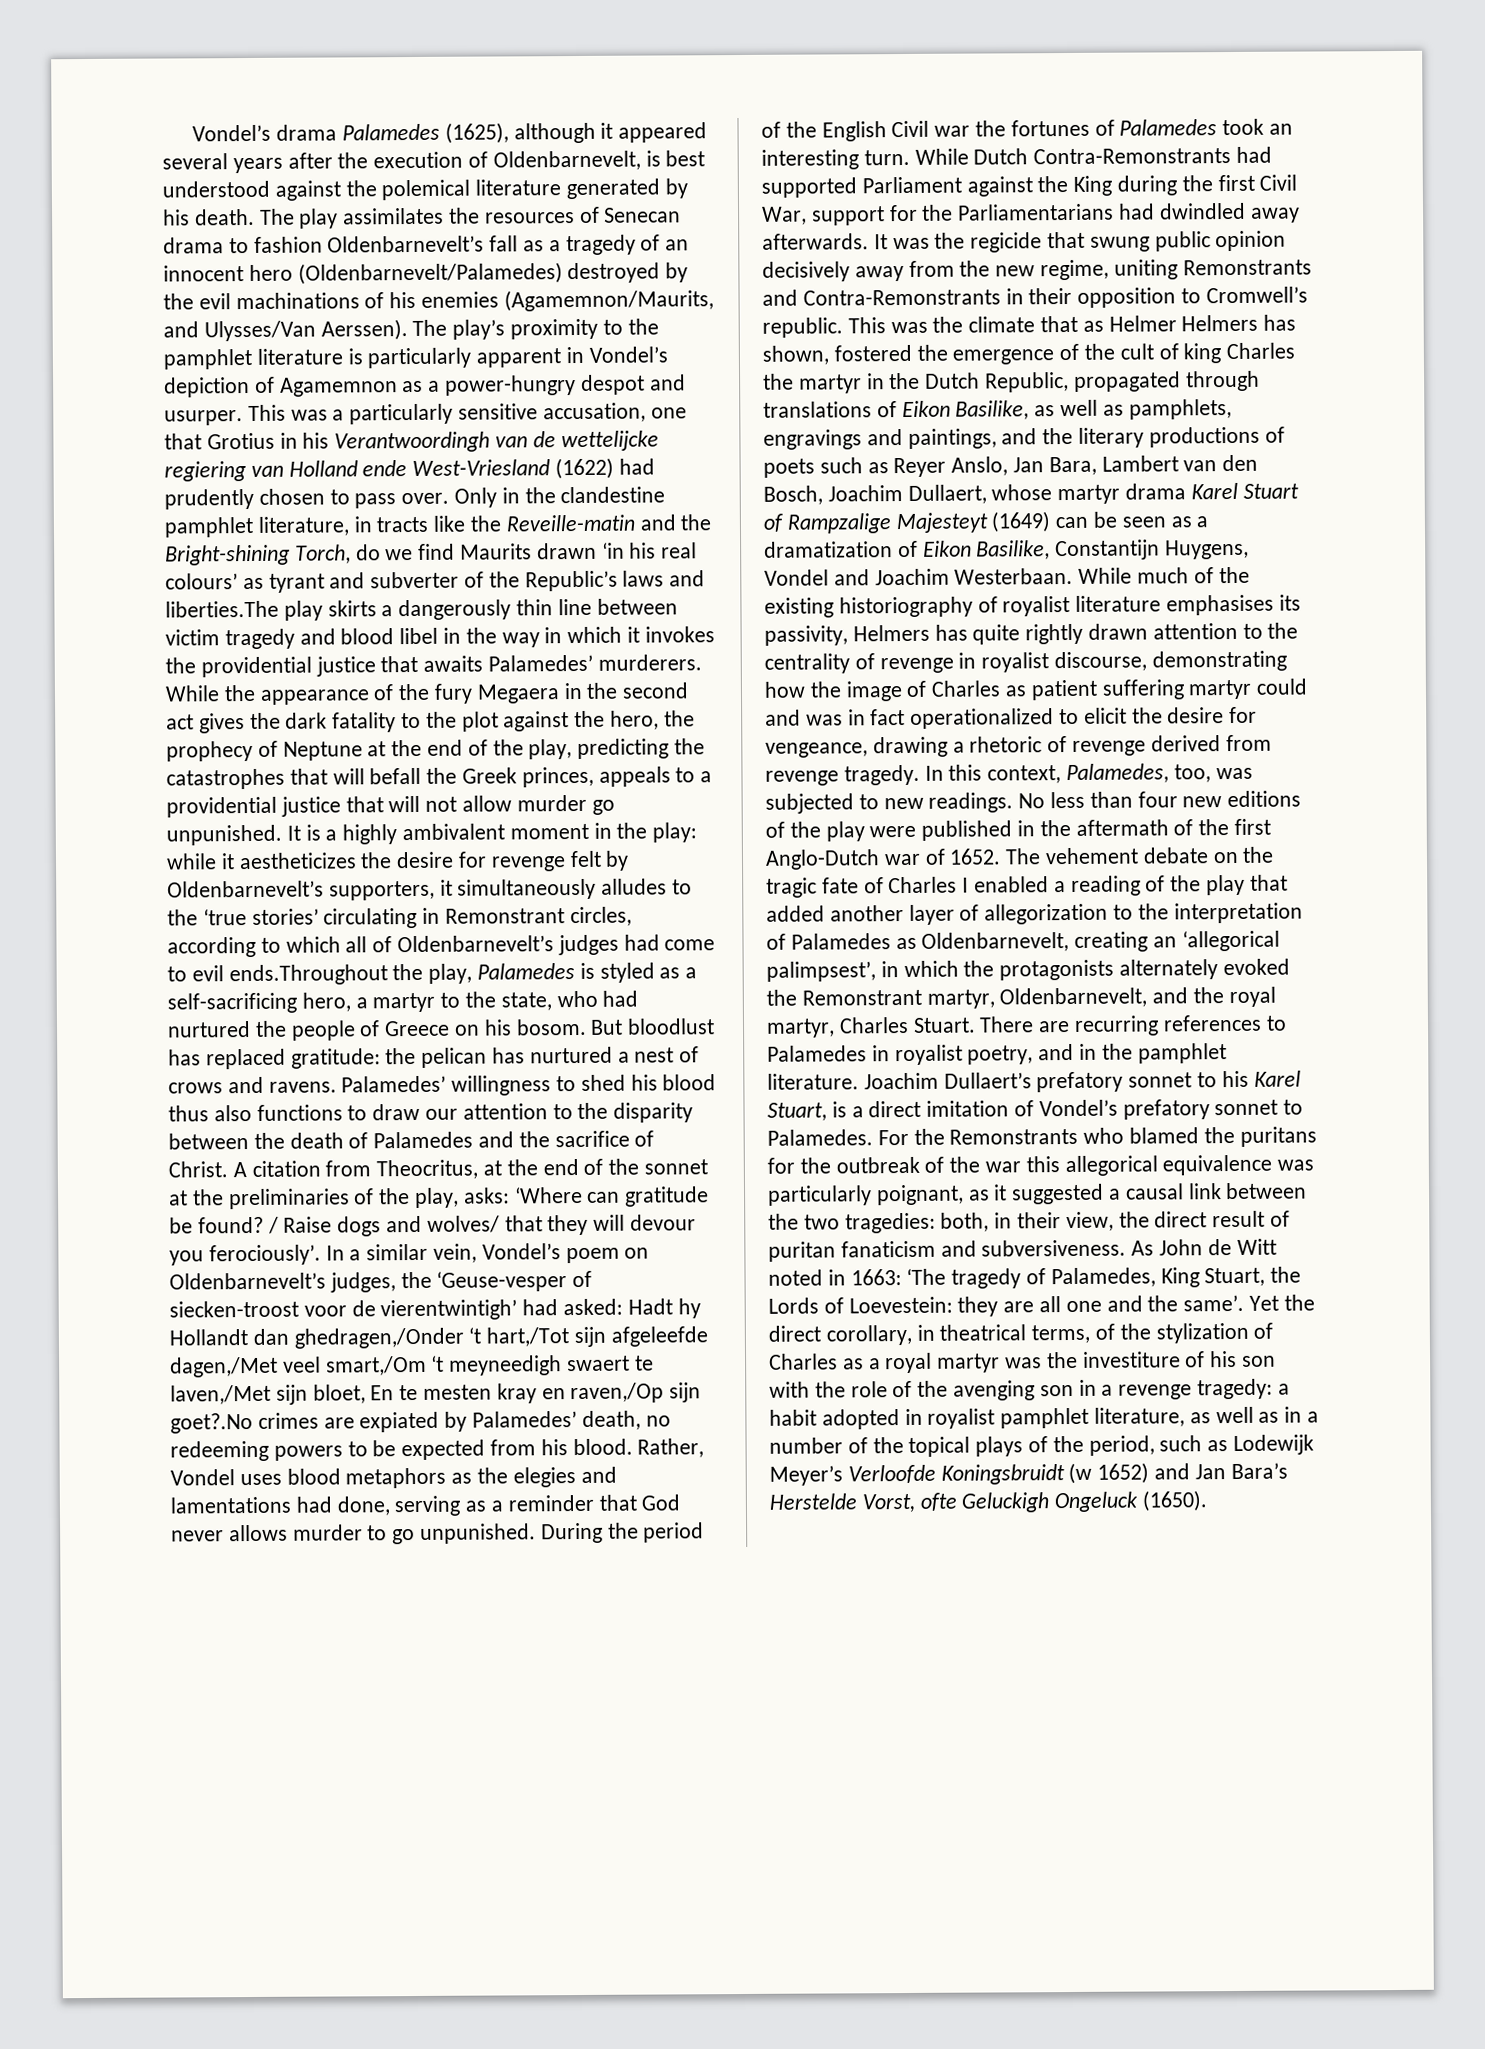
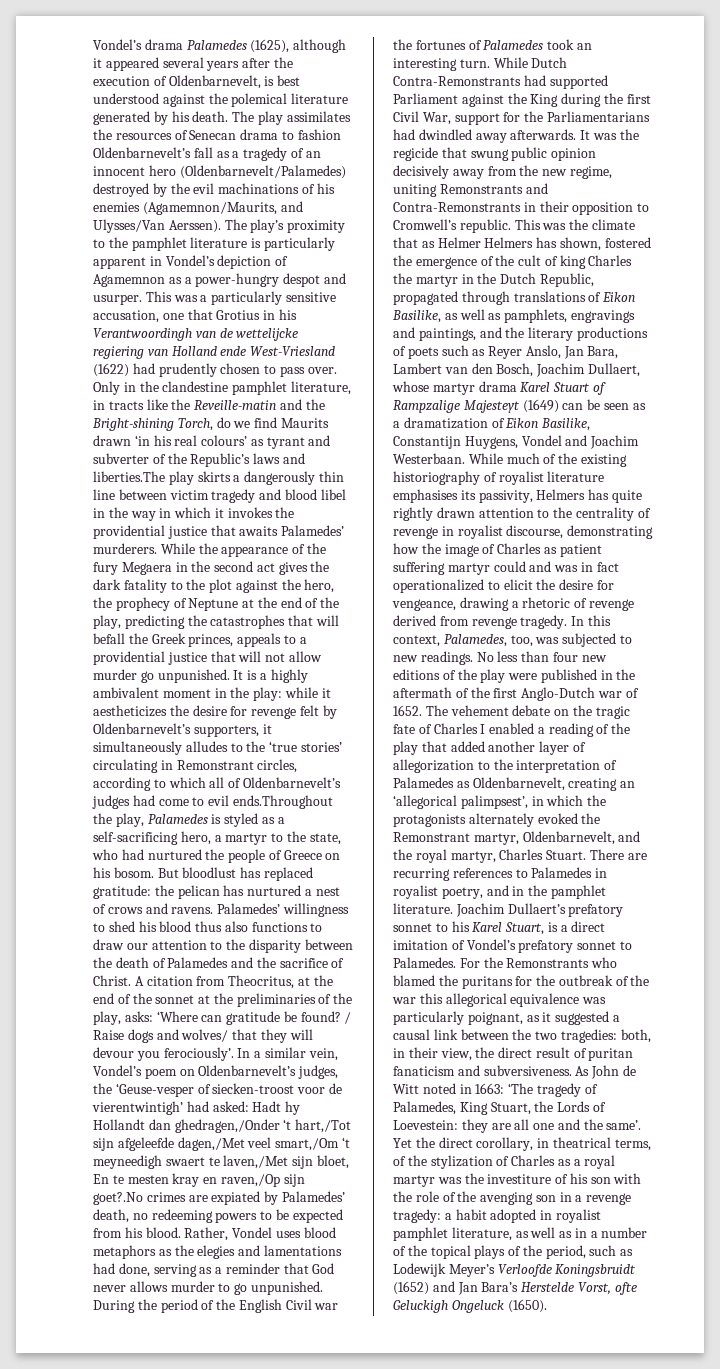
[1068,1462,1150,1485] (w 1652) -> [393,1281,429,1295] (1652)

